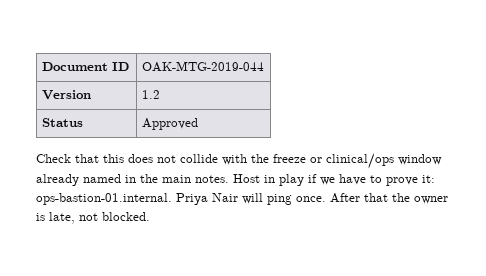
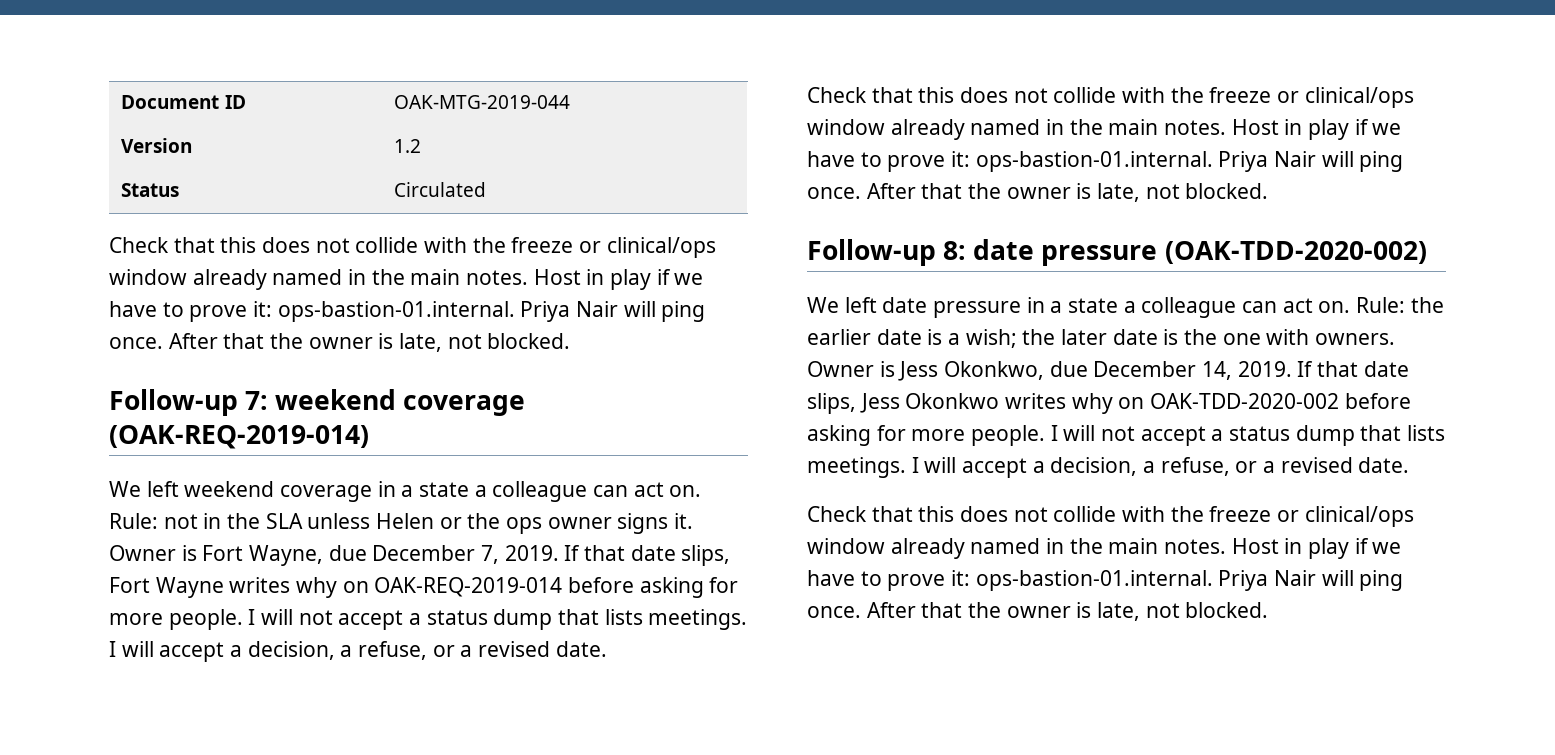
[141,118,198,130] Approved -> [394,182,487,197] Circulated
(150, 216) none -> [109,389,526,416] [109,425,369,449] [109,481,702,502] [109,513,694,534] [109,545,731,566] [109,577,739,598] [109,609,748,630] [109,641,607,662] [807,87,1414,108] [807,119,1402,140] [807,151,1404,172] [807,183,1269,202] [807,239,1427,266] [807,297,1444,318] [807,329,1396,348] [807,361,1409,381] [807,393,1411,414] [807,425,1446,446] [807,457,1410,478] [807,506,1414,527] [807,538,1402,559] [807,570,1404,591] [807,602,1269,621] // Follow-up 7: weekend coverage (OAK-REQ-2019-014) // We left weekend coverage in a state a colleague can act on. Rule: not in the SLA unless Helen or the ops owner signs it. Owner is Fort Wayne, due December 7, 2019. If that date slips, Fort Wayne writes why on OAK-REQ-2019-014 before asking for more people. I will not accept a status dump that lists meetings. I will accept a decision, a refuse, or a revised date. // Check that this does not collide with the freeze or clinical/ops window already named in the main notes. Host in play if we have to prove it: ops-bastion-01.internal. Priya Nair will ping once. After that the owner is late, not blocked. // Follow-up 8: date pressure (OAK-TDD-2020-002) // We left date pressure in a state a colleague can act on. Rule: the earlier date is a wish; the later date is the one with owners. Owner is Jess Okonkwo, due December 14, 2019. If that date slips, Jess Okonkwo writes why on OAK-TDD-2020-002 before asking for more people. I will not accept a status dump that lists meetings. I will accept a decision, a refuse, or a revised date. // Check that this does not collide with the freeze or clinical/ops window already named in the main notes. Host in play if we have to prove it: ops-bastion-01.internal. Priya Nair will ping once. After that the owner is late, not blocked.

